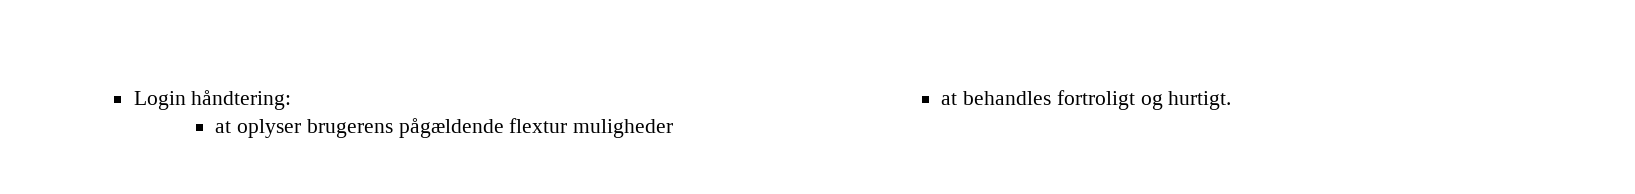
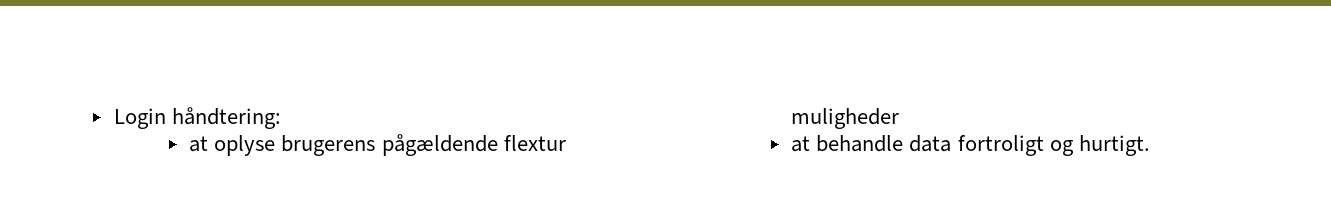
[237,119,302,138] oplyser -> [214,135,276,156] oplyse
[963,91,1052,105] behandles -> [816,135,952,152] behandle data

